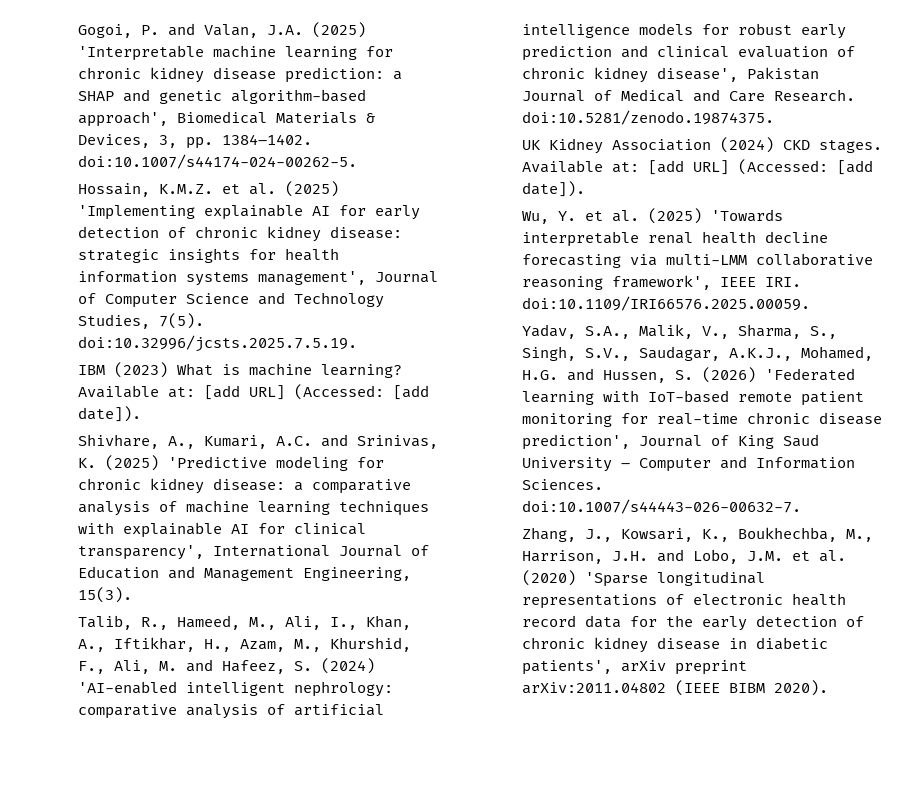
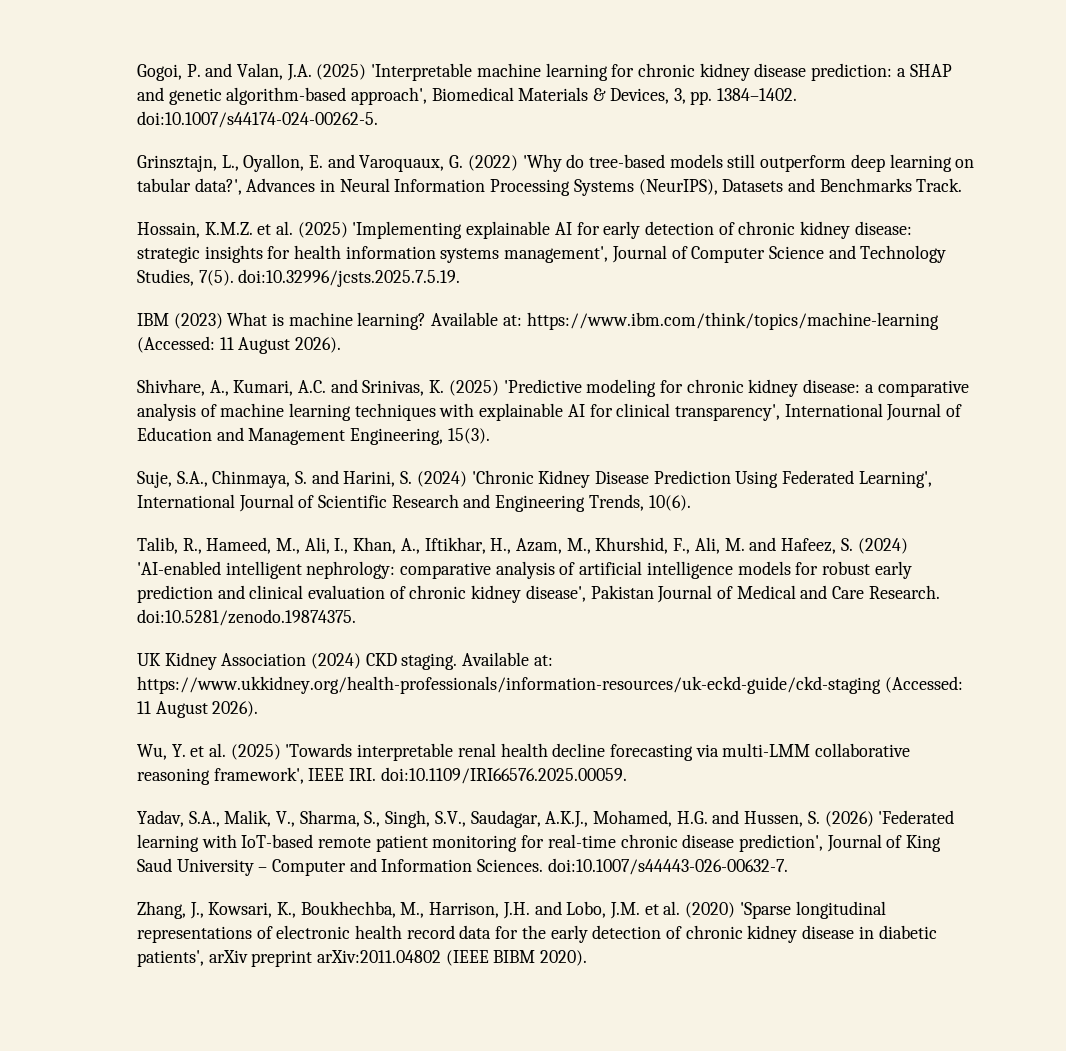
(358, 161) none -> [136,154,975,172] [136,178,963,196] // Grinsztajn, L., Oyallon, E. and Varoquaux, G. (2022) 'Why do tree-based models still outperform deep learning on tabular data?', Advances in Neural Information Processing Systems (NeurIPS), Datasets and Benchmarks Track.
[204,384,430,400] [78,406,142,422] [add URL] (Accessed: [add date]). -> [526,312,939,330] [136,336,341,354] https://www.ibm.com/think/topics/machine-learning (Accessed: 11 August 2026).
(133, 595) none -> [136,470,932,488] [136,494,691,512] // Suje, S.A., Chinmaya, S. and Harini, S. (2024) 'Chronic Kidney Disease Prediction Using Federated Learning', International Journal of Scientific Research and Engineering Trends, 10(6).
[819,140,883,153] [522,159,874,175] [522,181,586,197] stages. Available at: [add URL] (Accessed: [add date]). -> [401,652,553,670] [136,676,963,694] [136,701,259,718] staging. Available at: https://www.ukkidney.org/health-professionals/information-resources/uk-eckd-guide/ckd-staging (Accessed: 11 August 2026).

